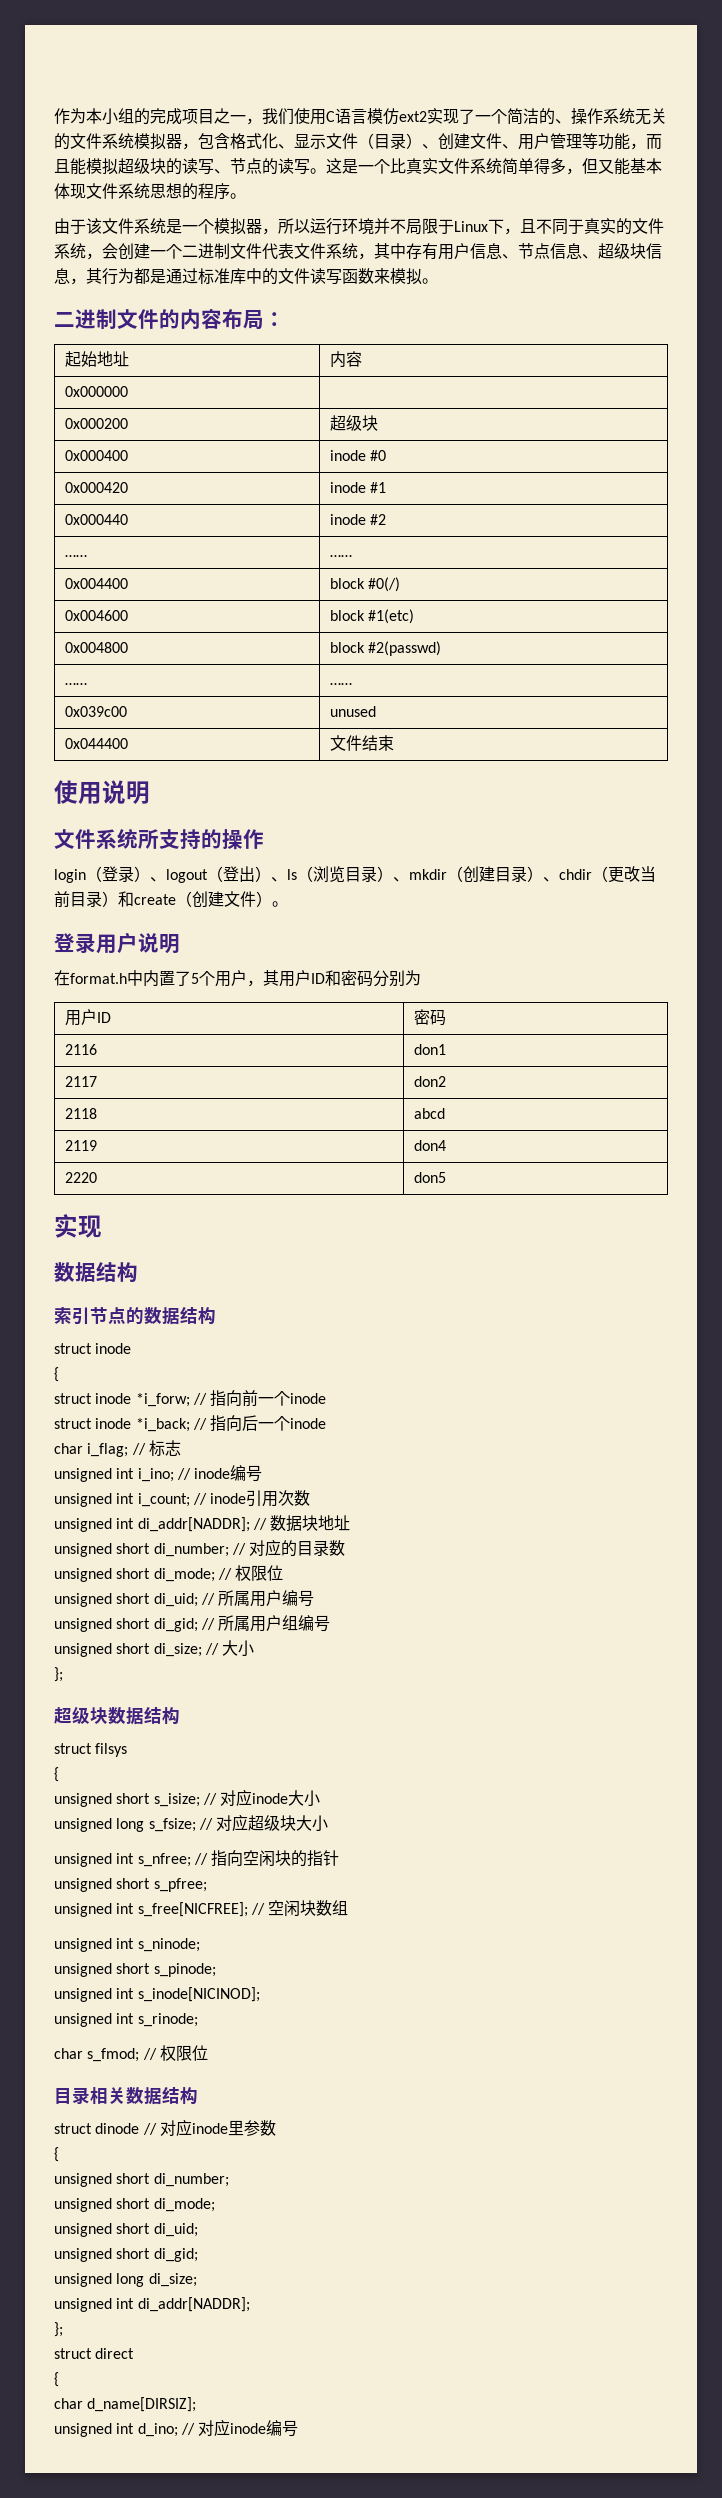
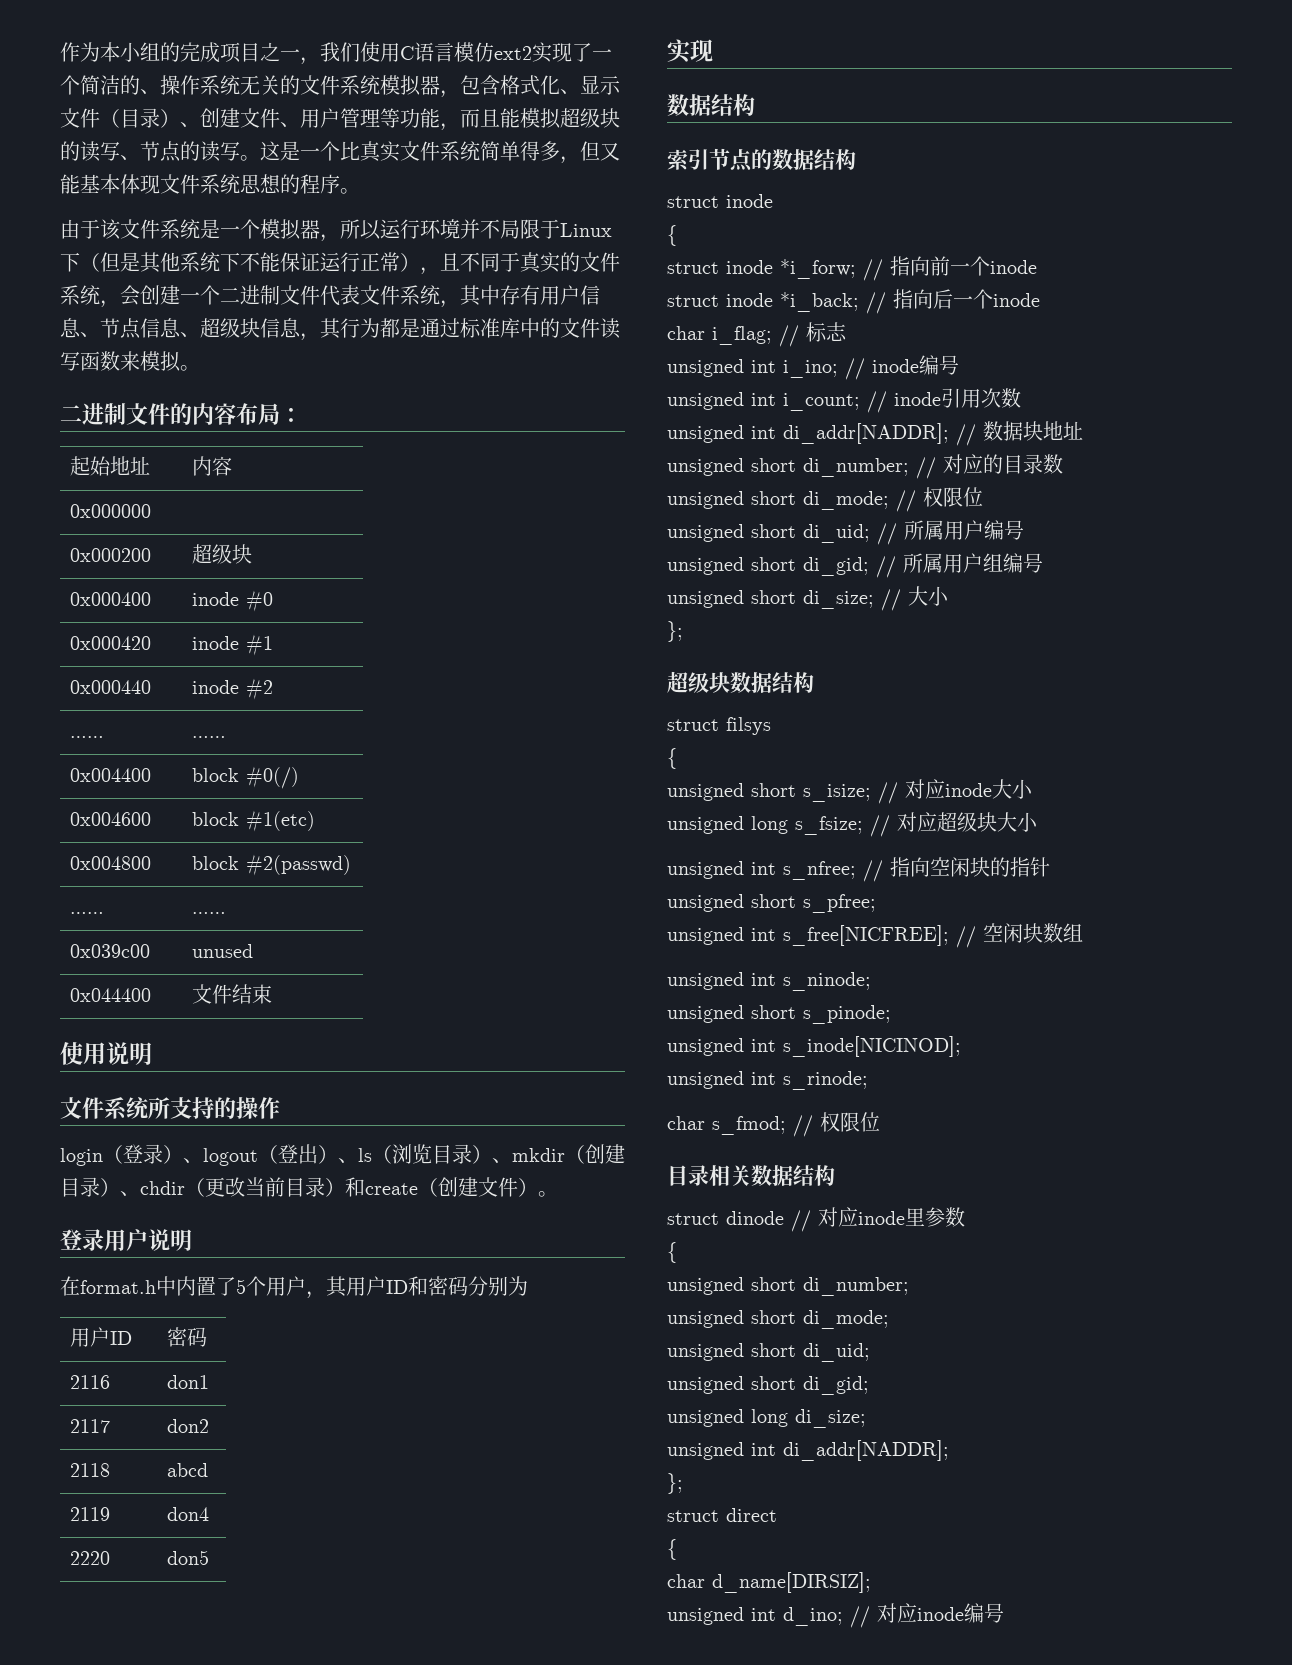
(504, 226) none -> [80,252,420,273] （但是其他系统下不能保证运行正常）

